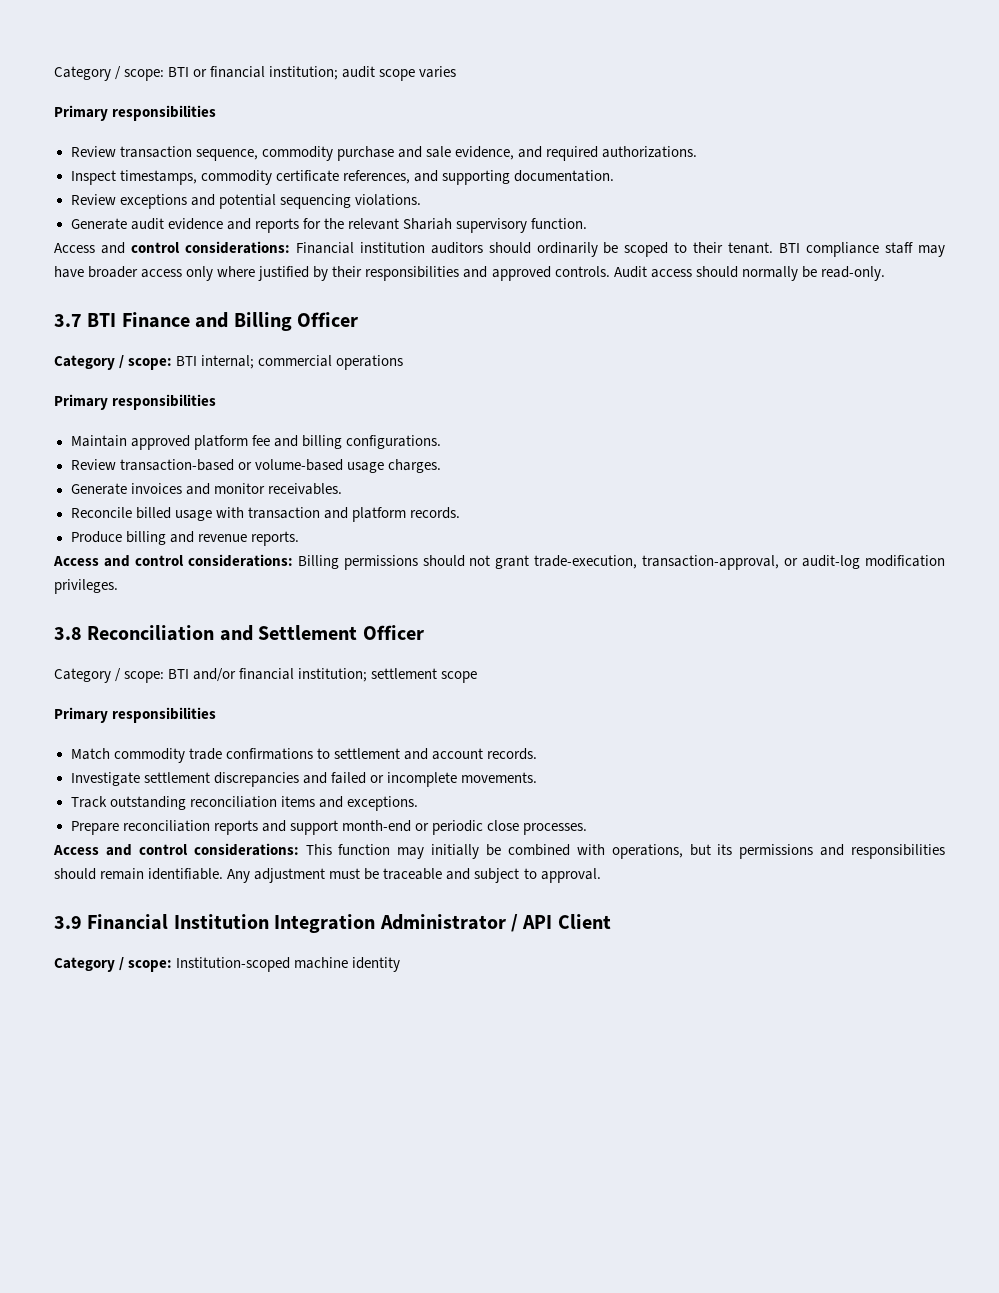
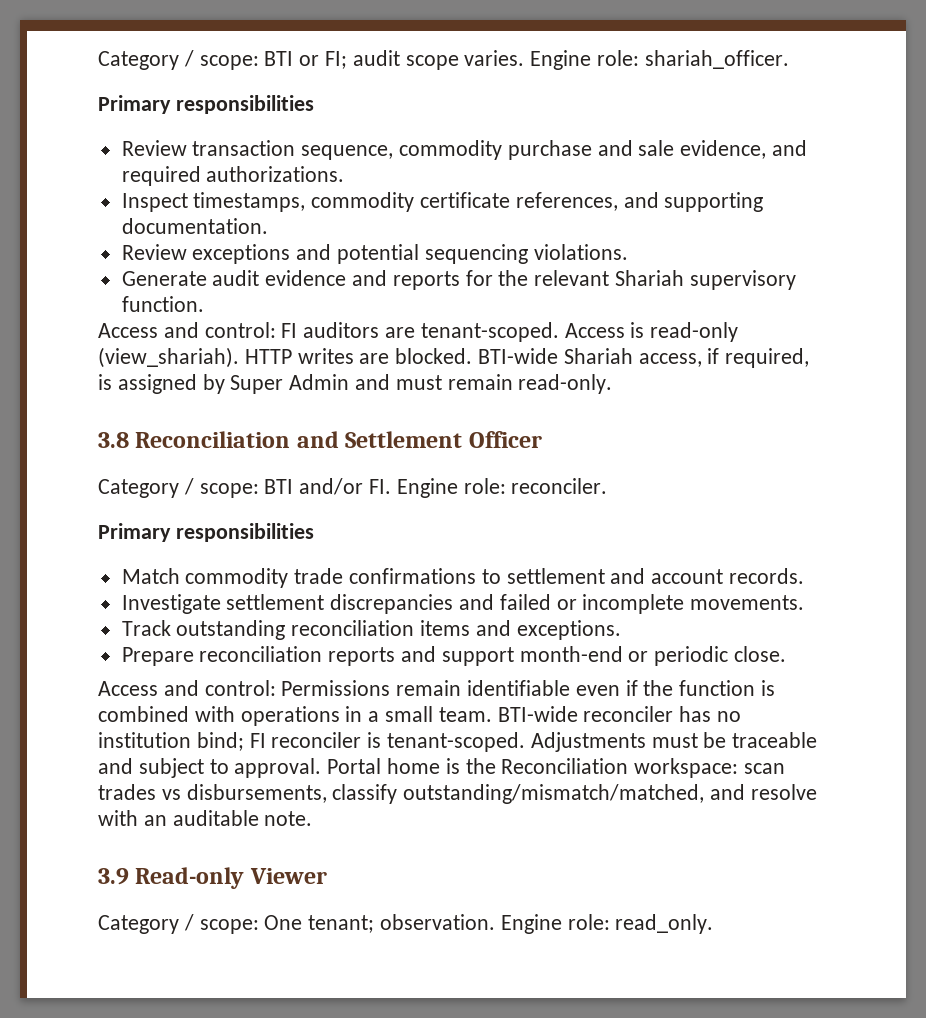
[210,66,457,81] financial institution; audit scope varies -> [325,50,789,70] FI; audit scope varies. Engine role: shariah_officer.
[130,241,946,257] [54,266,885,281] [54,312,358,331] [54,355,404,370] [54,394,217,410] [70,435,441,450] [70,459,441,473] [70,483,342,495] [70,507,460,522] [70,531,299,546] [53,554,945,570] [54,579,118,594] control considerations: Financial institution auditors should ordinarily be scoped to their tenant. BTI compliance staff may have broader access only where justified by their responsibilities and approved controls. Audit access should normally be read-only. // 3.7 BTI Finance and Billing Officer // Category / scope: BTI internal; commercial operations // Primary responsibilities // Maintain approved platform fee and billing configurations. // Review transaction-based or volume-based usage charges. // Generate invoices and monitor receivables. // Reconcile billed usage with transaction and platform records. // Produce billing and revenue reports. // Access and control considerations: Billing permissions should not grant trade-execution, transaction-approval, or audit-log modification privileges. -> [204,322,739,342] [98,347,810,368] [98,374,613,394] control: FI auditors are tenant-scoped. Access is read-only (view_shariah). HTTP writes are blocked. BTI-wide Shariah access, if required, is assigned by Super Admin and must remain read-only.
[239,668,478,683] financial institution; settlement scope -> [369,478,608,498] FI. Engine role: reconciler.
[486,820,587,835] [53,843,945,859] [54,868,326,883] close processes. // Access and control considerations: This function may initially be combined with operations, but its permissions and responsibilities should remain identifiable. Any adjustment -> [734,646,787,662] [98,680,776,696] [98,706,742,726] [98,732,646,752] close. // Access and control: Permissions remain identifiable even if the function is combined with operations in a small team. BTI-wide reconciler has no institution bind; FI reconciler is tenant-scoped. Adjustments
[54,914,611,933] [54,957,401,972] // 3.9 Financial Institution Integration Administrator / API Client // Category / scope: Institution-scoped machine identity -> [327,758,786,778] [98,784,817,804] [98,810,313,826] [98,867,327,889] [98,914,714,934] Portal home is the Reconciliation workspace: scan trades vs disbursements, classify outstanding/mismatch/matched, and resolve with an auditable note. // 3.9 Read-only Viewer // Category / scope: One tenant; observation. Engine role: read_only.

